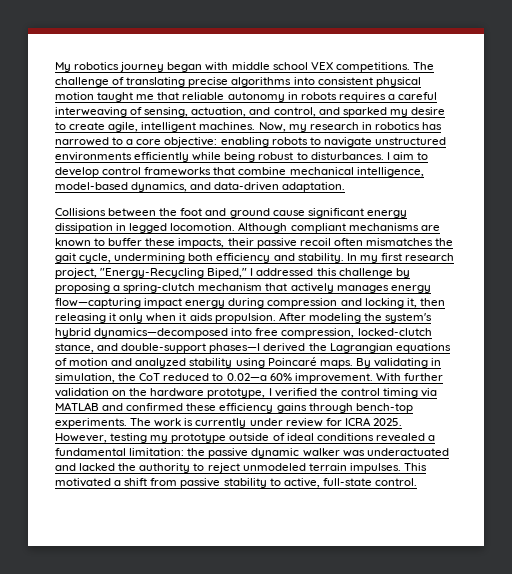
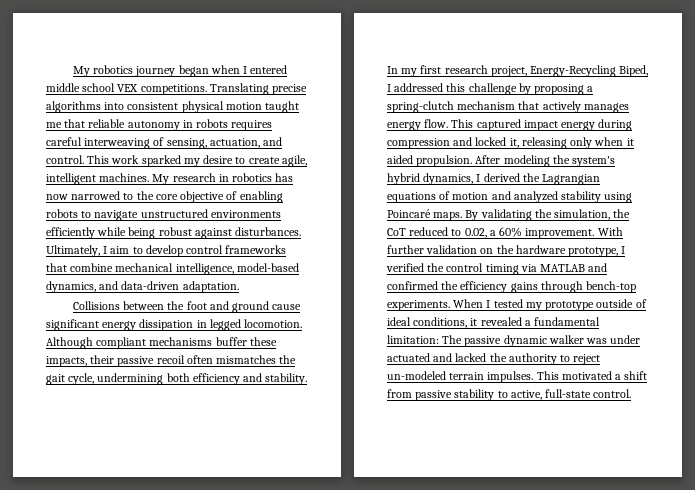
[205,62,229,71] with -> [210,65,288,74] when I entered
[412,62,434,70] [55,77,186,87] The challenge of translating -> [209,83,269,95] Translating
[387,94,395,100] a -> (273, 125) none
[273,107,340,117] control, and -> [46,155,140,164] control. This work
[258,122,307,132] Now, my -> [152,174,170,185] My
(443, 126) none -> [46,194,68,200] now
[126,137,218,147] a core objective: -> [136,191,238,203] the core objective of
[296,152,384,160] to disturbances. -> [194,227,302,239] [46,245,100,257] against disturbances. Ultimately,
[420,225,440,231] [55,238,106,247] are known to -> (213, 341) none
[100,268,248,278] "Energy-Recycling Biped," -> [530,65,649,77] Energy-Recycling Biped,
[55,298,141,308] flow—capturing -> [424,119,521,131] flow. This captured
[364,298,445,308] [55,313,117,323] locking it, then releasing it -> [475,137,567,149] locked it, releasing
[189,313,213,321] aids -> [387,155,413,164] aided
[94,328,432,338] [55,343,261,353] dynamics—decomposed into free compression, locked-clutch stance, and double-support phases—I -> [423,173,481,185] dynamics, I
[431,358,442,366] in -> [534,209,552,218] the
[226,373,267,381] 0.02—a -> [464,228,496,238] 0.02, a
[186,403,217,411] these -> [441,281,459,290] the
[130,417,402,428] [55,433,148,443] The work is currently under review for ICRA 2025. However, testing -> [453,299,523,308] When I tested
[316,433,374,441] conditions -> [413,317,478,328] conditions, it
[187,448,206,456] the -> [442,335,463,344] The
[366,448,449,456] underactuated -> [610,335,641,344] [387,353,430,362] under actuated
[242,463,306,471] unmodeled -> [387,371,446,380] un-modeled

